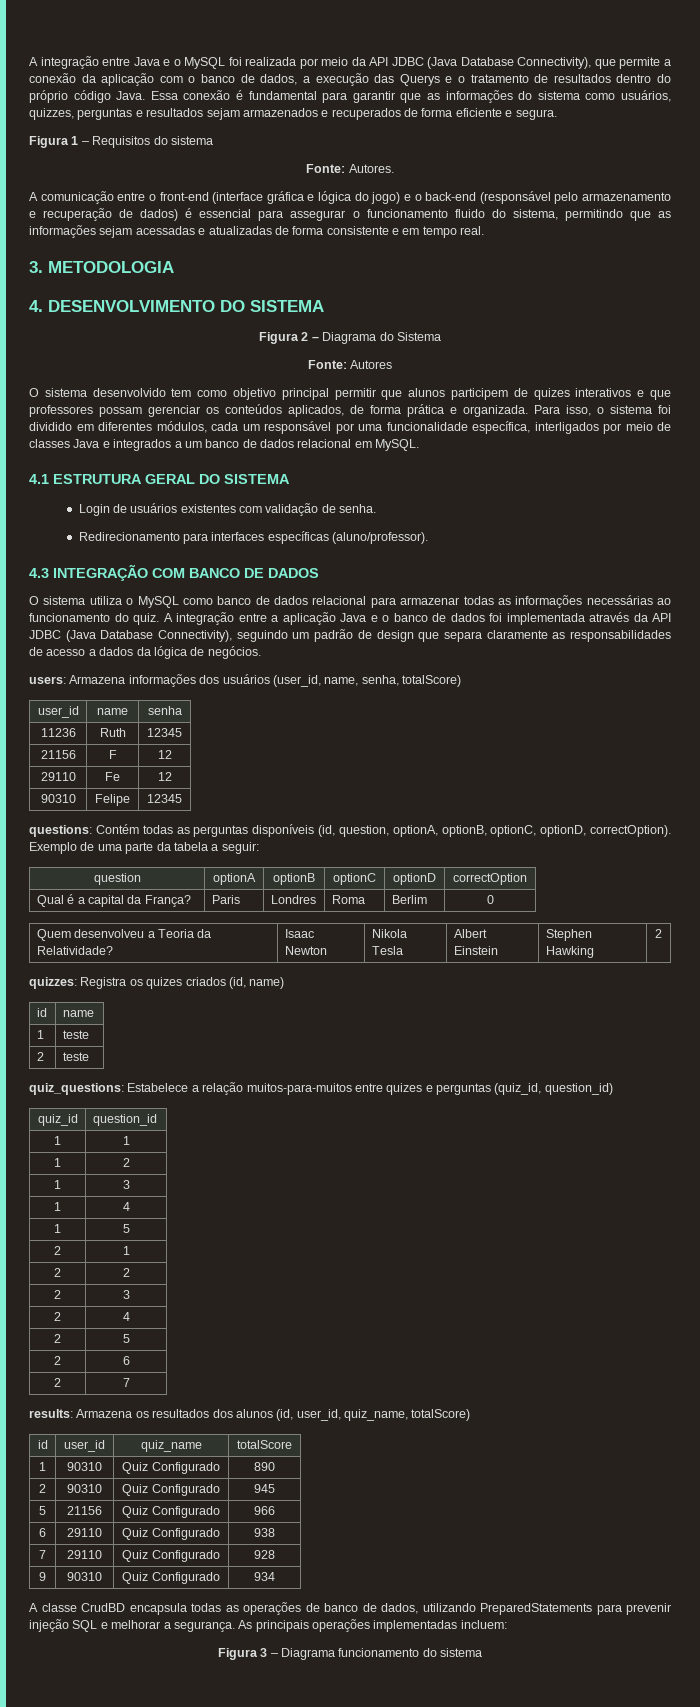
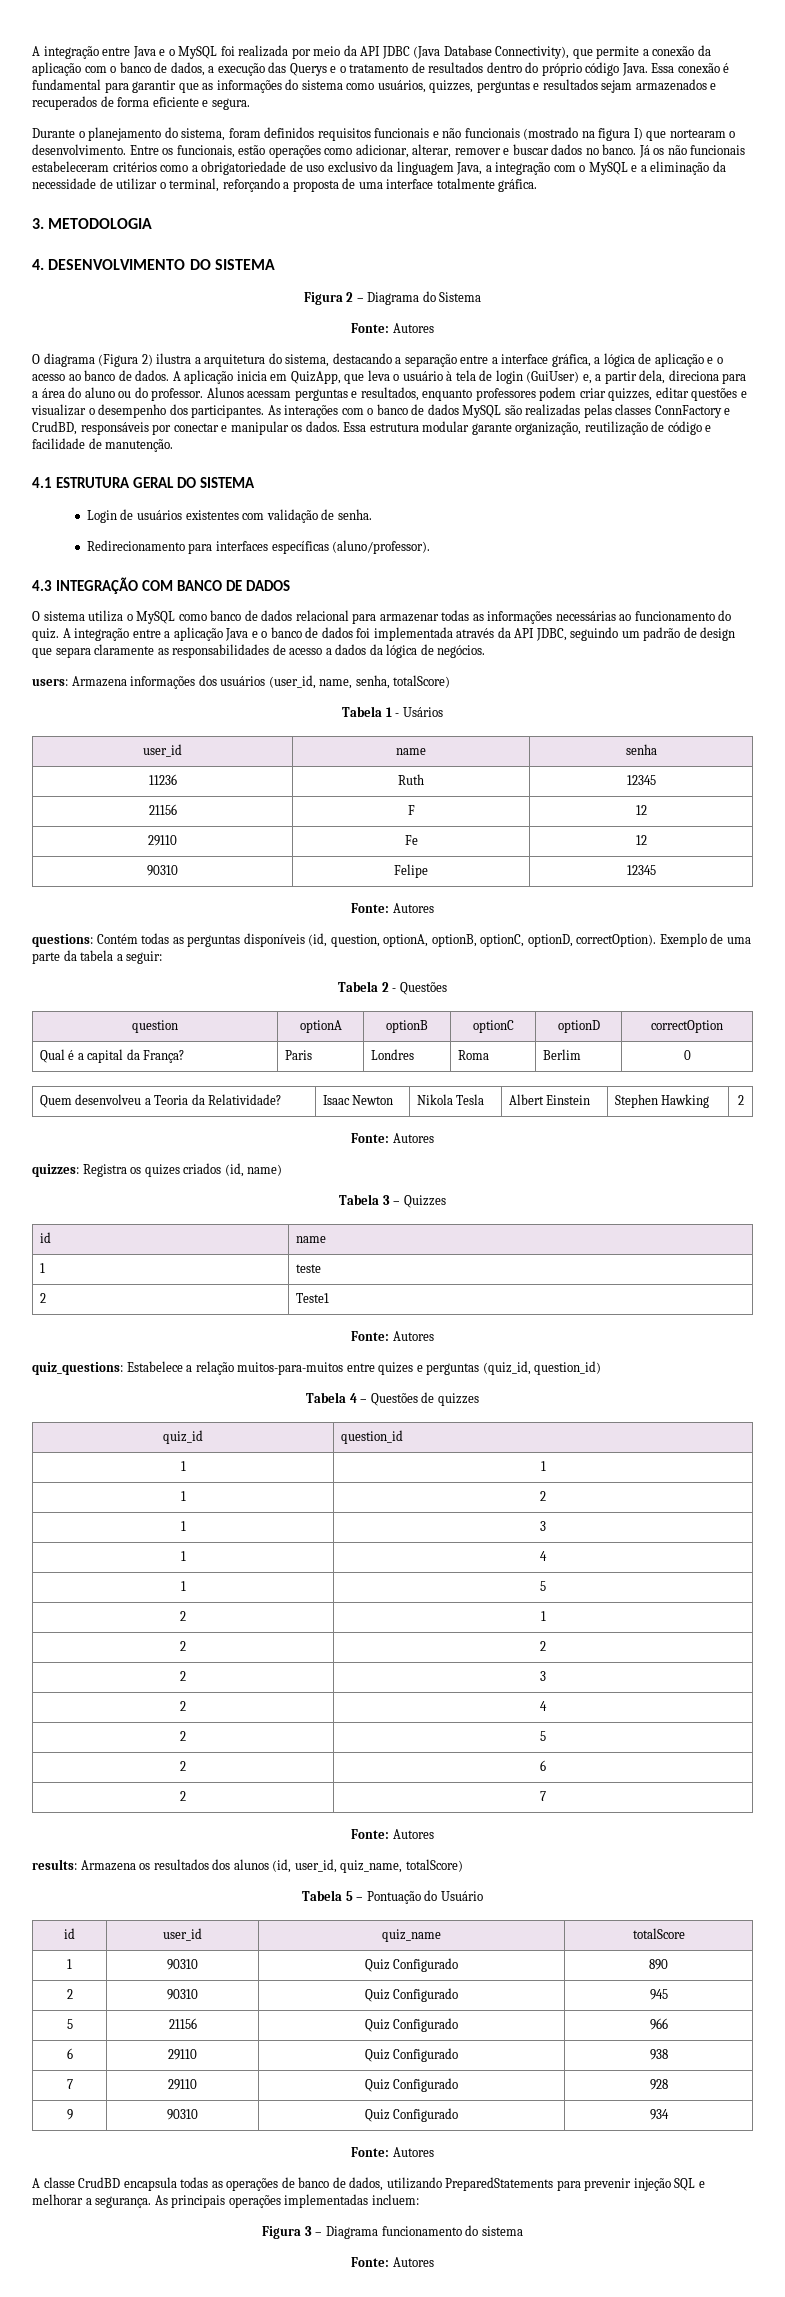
[29,136,213,148] [306,164,394,173] [29,191,671,204] [29,208,672,221] [29,225,485,238] Figura 1 – Requisitos do sistema // Fonte: Autores. // A comunicação entre o front-end (interface gráfica e lógica do jogo) e o back-end (responsável pelo armazenamento e recuperação de dados) é essencial para assegurar o funcionamento fluido do sistema, permitindo que as informações sejam acessadas e atualizadas de forma consistente e em tempo real. -> [32,127,736,141] [32,144,746,158] [32,161,726,175] [32,178,538,192] Durante o planejamento do sistema, foram definidos requisitos funcionais e não funcionais (mostrado na figura I) que nortearam o desenvolvimento. Entre os funcionais, estão operações como adicionar, alterar, remover e buscar dados no banco. Já os não funcionais estabeleceram critérios como a obrigatoriedade de uso exclusivo da linguagem Java, a integração com o MySQL e a eliminação da necessidade de utilizar o terminal, reforçando a proposta de uma interface totalmente gráfica.
[44,388,671,400] [29,404,671,417] [29,421,671,434] [29,439,420,451] sistema desenvolvido tem como objetivo principal permitir que alunos participem de quizes interativos e que professores possam gerenciar os conteúdos aplicados, de forma prática e organizada. Para isso, o sistema foi dividido em diferentes módulos, cada um responsável por uma funcionalidade específica, interligados por meio de classes Java e integrados a um banco de dados relacional em MySQL. -> [43,353,723,367] [32,370,747,384] [32,387,747,401] [31,404,731,418] [32,421,712,435] [32,438,174,452] diagrama (Figura 2) ilustra a arquitetura do sistema, destacando a separação entre a interface gráfica, a lógica de aplicação e o acesso ao banco de dados. A aplicação inicia em QuizApp, que leva o usuário à tela de login (GuiUser) e, a partir dela, direciona para a área do aluno ou do professor. Alunos acessam perguntas e resultados, enquanto professores podem criar quizzes, editar questões e visualizar o desempenho dos participantes. As interações com o banco de dados MySQL são realizadas pelas classes ConnFactory e CrudBD, responsáveis por conectar e manipular os dados. Essa estrutura modular garante organização, reutilização de código e facilidade de manutenção.
[29,630,233,642] JDBC (Java Database Connectivity), -> [535,628,567,641] JDBC,
(461, 681) none -> [342,706,443,717] // Tabela 1 - Usários
(182, 798) none -> [351,903,434,913] // Fonte: Autores
(259, 848) none -> [338,981,447,995] // Tabela 2 - Questões
(662, 933) none -> [351,1133,434,1143] // Fonte: Autores
(285, 983) none -> [339,1194,446,1208] // Tabela 3 – Quizzes
[62,1052,89,1061] teste -> [295,1293,329,1303] [351,1331,434,1341] Teste1 // Fonte: Autores
(613, 1089) none -> [306,1392,479,1406] // Tabela 4 – Questões de quizzes
(130, 1382) none -> [351,1829,434,1839] // Fonte: Autores
(471, 1415) none -> [302,1890,483,1904] // Tabela 5 – Pontuação do Usuário
(275, 1576) none -> [351,2147,434,2157] // Fonte: Autores
(483, 1652) none -> [351,2257,434,2267] // Fonte: Autores

